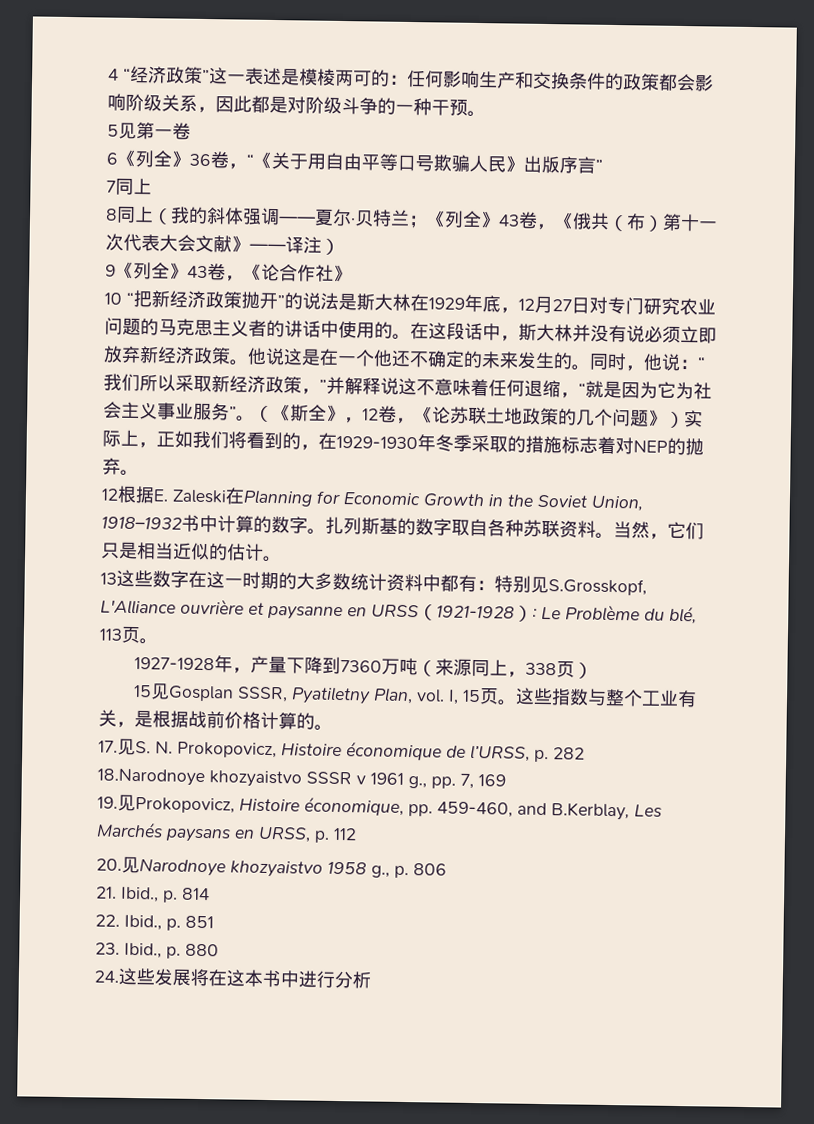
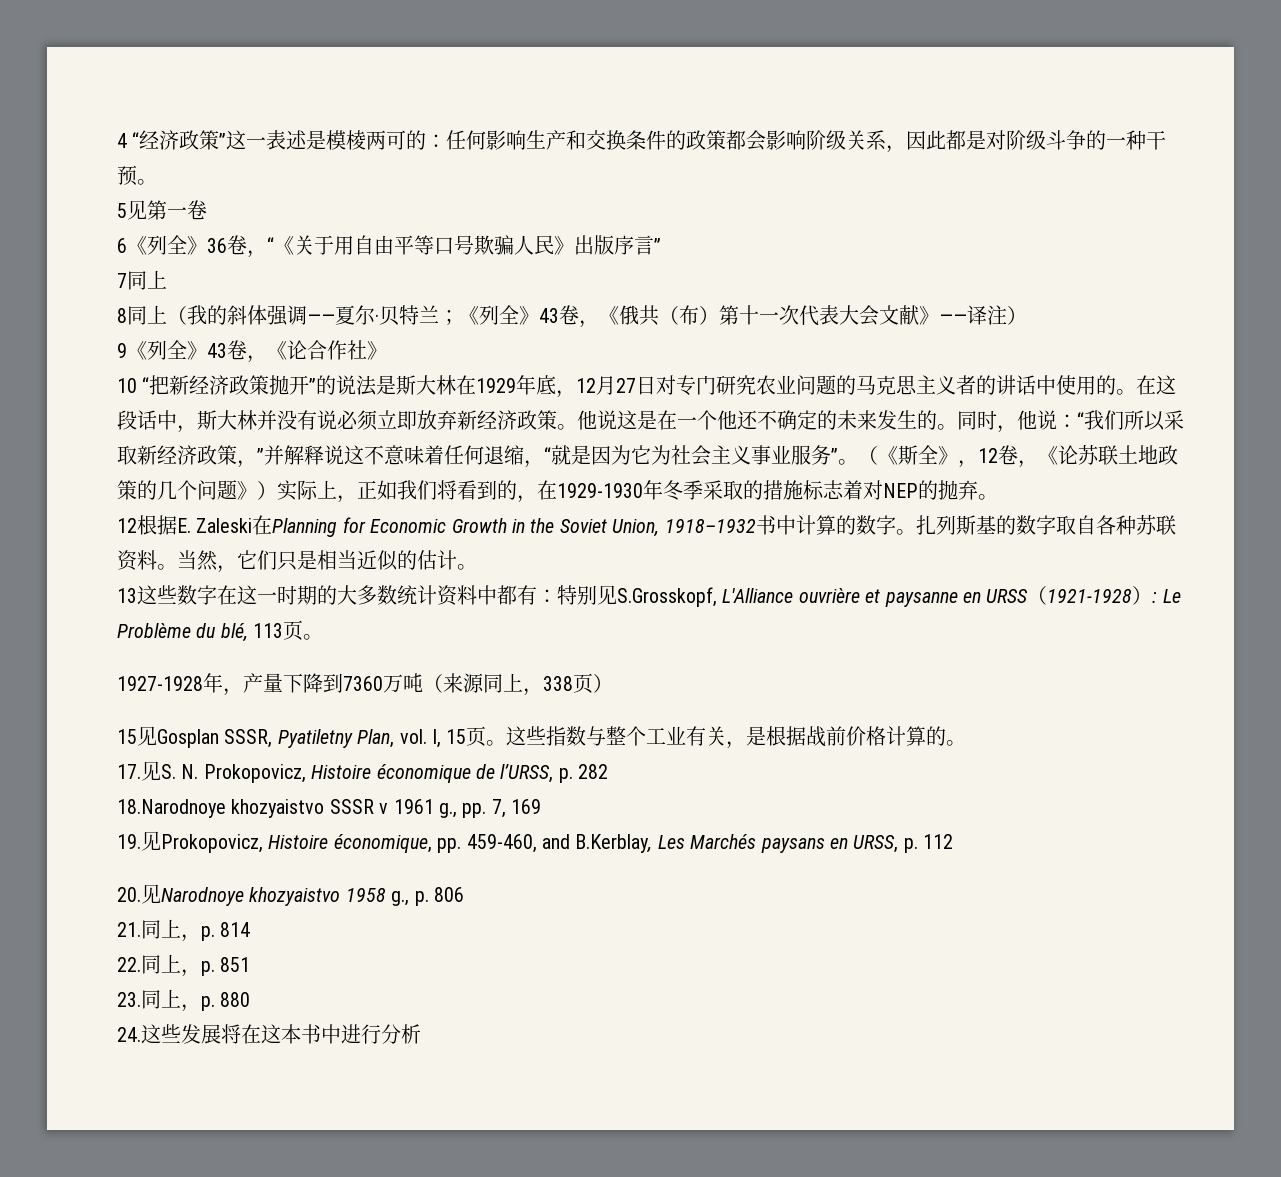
[120,886,159,903] Ibid., -> [141,919,201,942] 同上，
[124,914,162,931] Ibid., -> [141,954,201,977] 同上，
[124,942,162,959] Ibid., -> [141,989,201,1012] 同上，

